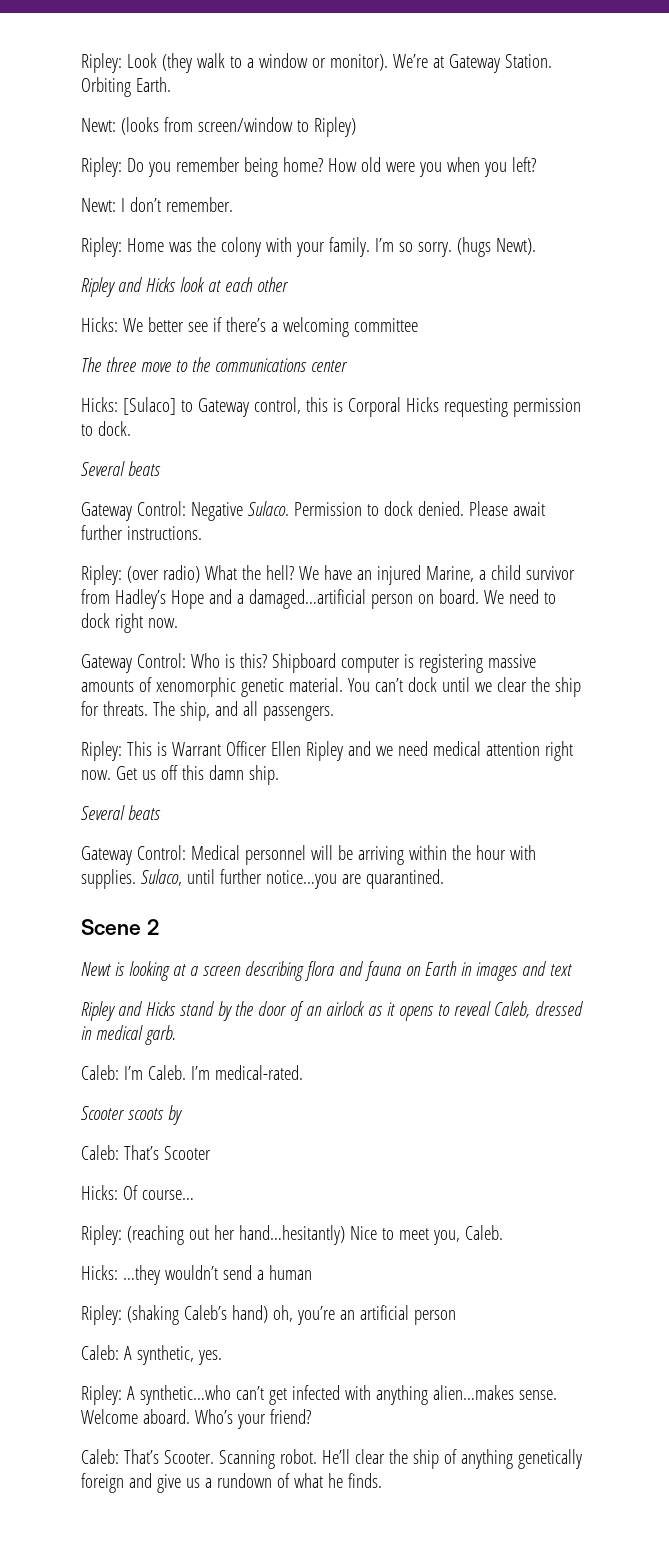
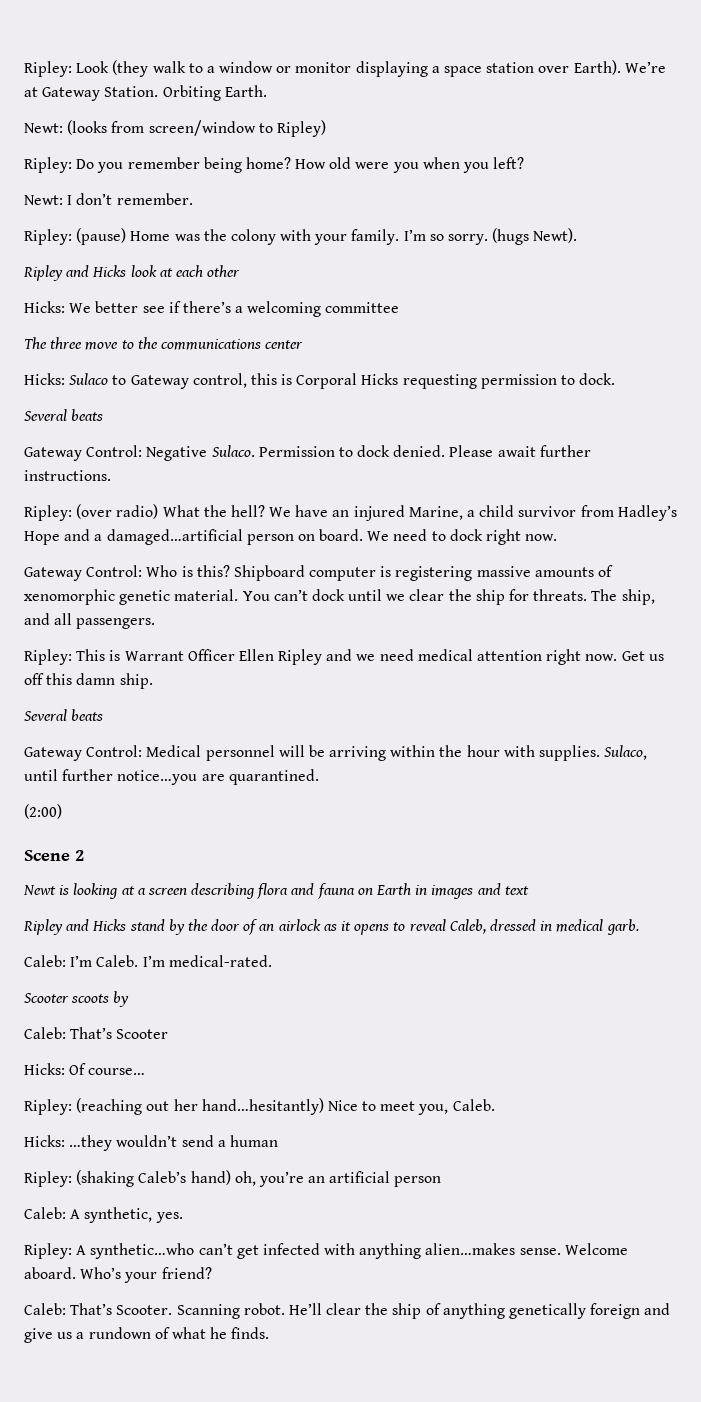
[329,54,388,71] monitor). -> [295,60,621,77] monitor displaying a space station over Earth).
(122, 247) none -> [76,228,127,245] (pause)
[122,397,176,415] [Sulaco] -> [69,373,109,385] Sulaco
(444, 879) none -> [24,804,62,819] // (2:00)

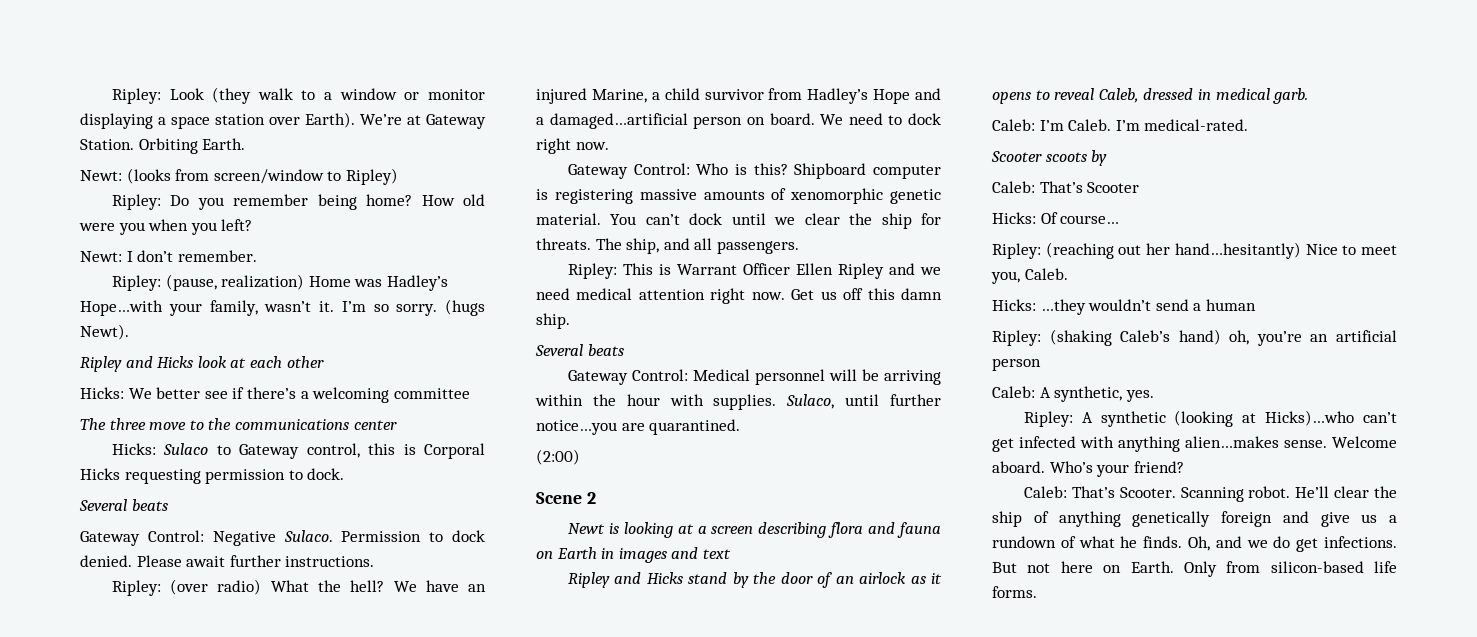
[76,228,400,245] (pause) Home was the colony with your family. -> [165,274,448,291] [80,300,334,316] (pause, realization) Home was Hadley’s Hope…with your family, wasn’t it.
[90,1243,195,1259] synthetic…who -> [1100,410,1355,427] synthetic (looking at Hicks)…who
(270, 1333) none -> [1188,536,1397,552] [992,561,1397,577] [992,586,1037,598] Oh, and we do get infections. But not here on Earth. Only from silicon-based life forms.

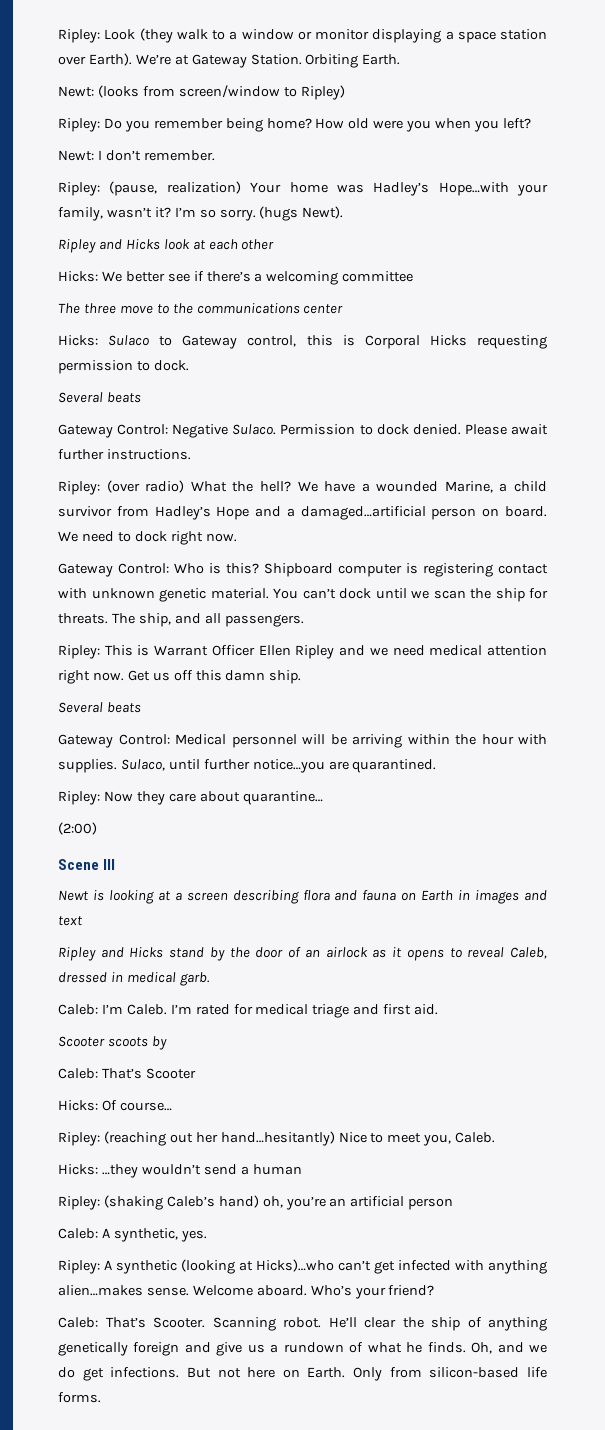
[308,276,351,287] Home -> [250,182,328,193] Your home
[319,301,334,312] it. -> [154,207,171,218] it?
[468,584,486,592] [536,88,587,104] an injured -> [361,481,439,492] a wounded
[639,188,884,204] massive amounts of xenomorphic -> [498,564,548,574] [58,588,155,599] contact with unknown
[804,213,840,225] clear -> [433,590,466,599] scan
(741, 427) none -> [58,791,323,805] // Ripley: Now they care about quarantine…
[586,492,596,504] 2 -> [103,859,116,870] III
[1144,119,1249,131] medical-rated. -> [195,1004,439,1018] rated for medical triage and first aid.

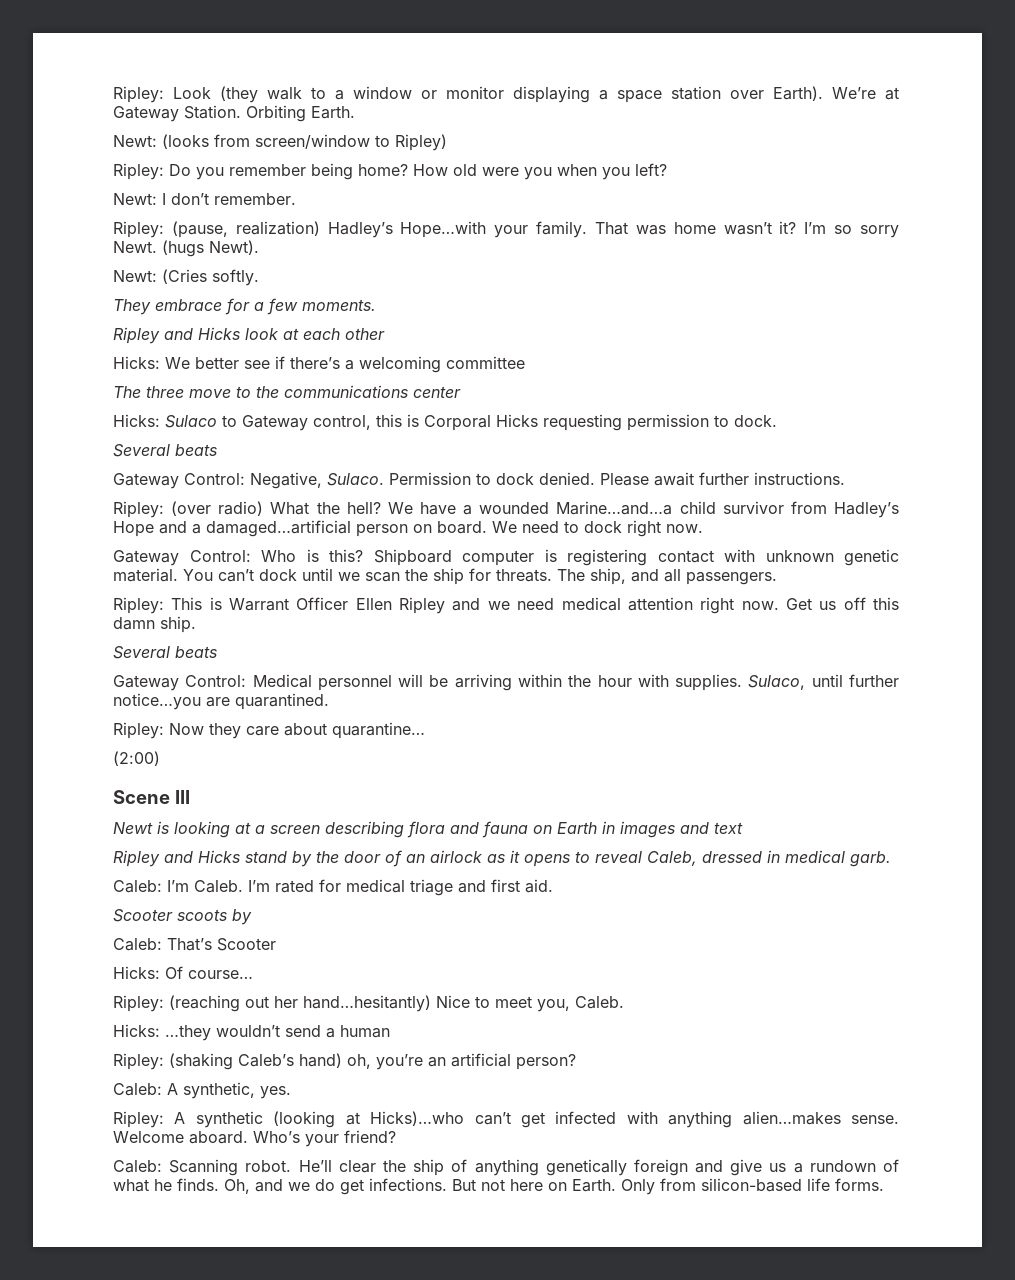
[250,182,548,196] [58,207,103,221] Your home was Hadley’s Hope…with your family, -> [327,221,716,238] Hadley’s Hope…with your family. That was home
[219,209,256,221] sorry. -> [860,225,900,238] [113,241,157,253] sorry Newt.
(344, 212) none -> [113,269,259,286] [113,298,376,315] // Newt: (Cries softly. // They embrace for a few moments.
[172,424,229,438] Negative -> [250,472,322,489] Negative,
[444,481,508,493] Marine, a -> [556,501,673,515] Marine…and…a
[408,1198,454,1210] person -> [516,1054,576,1070] person?
[105,1317,205,1328] That’s Scooter. -> (162, 1166) none

